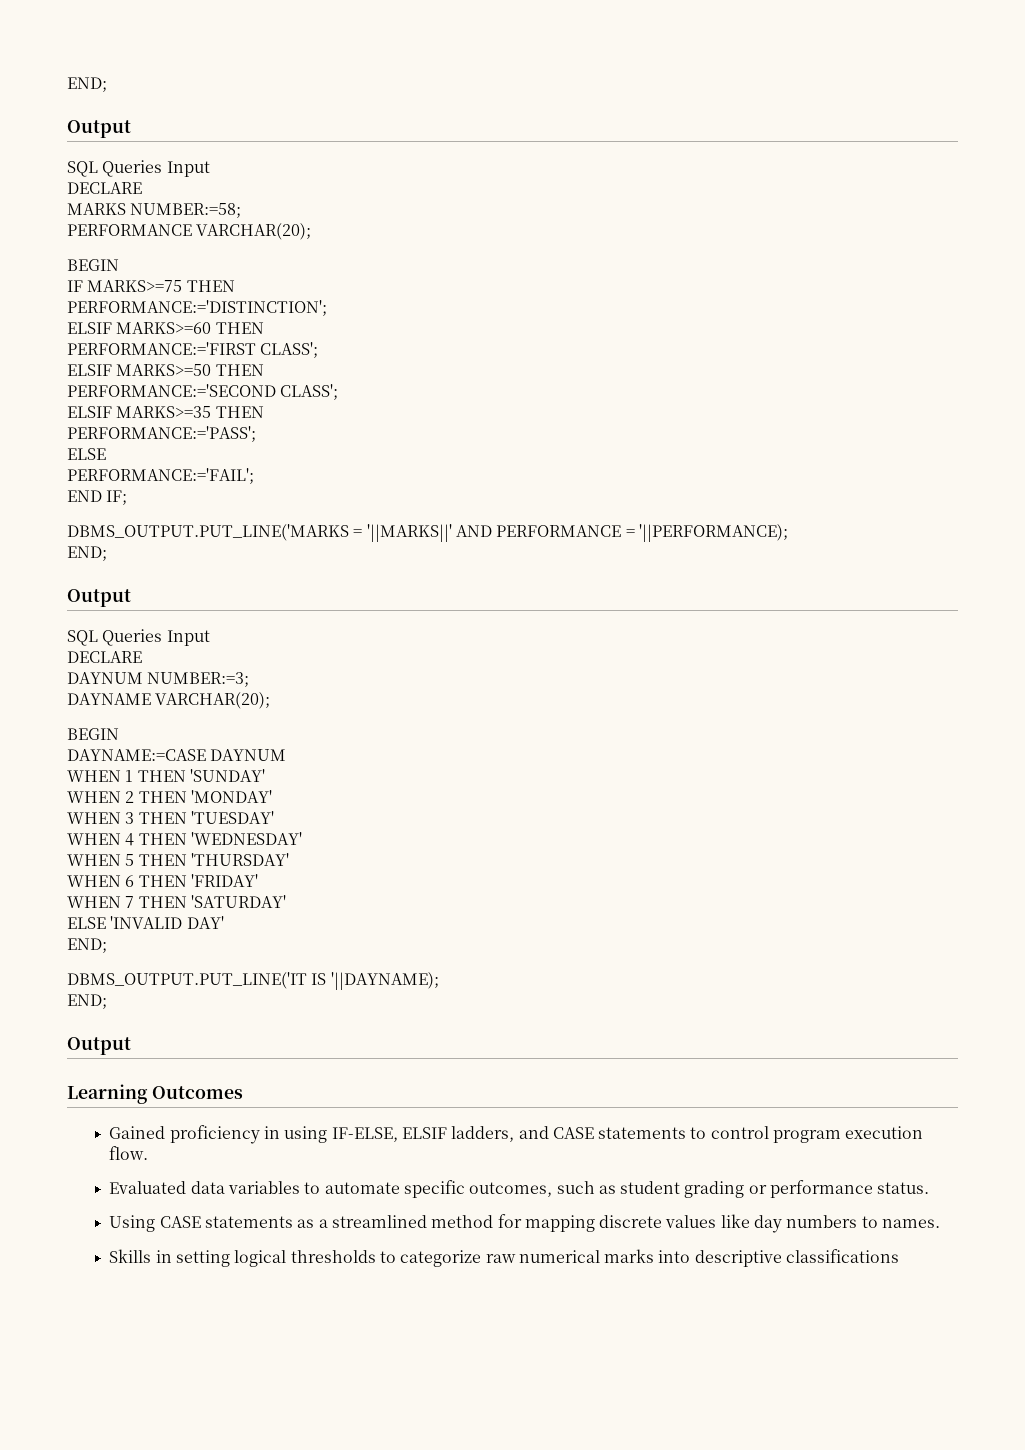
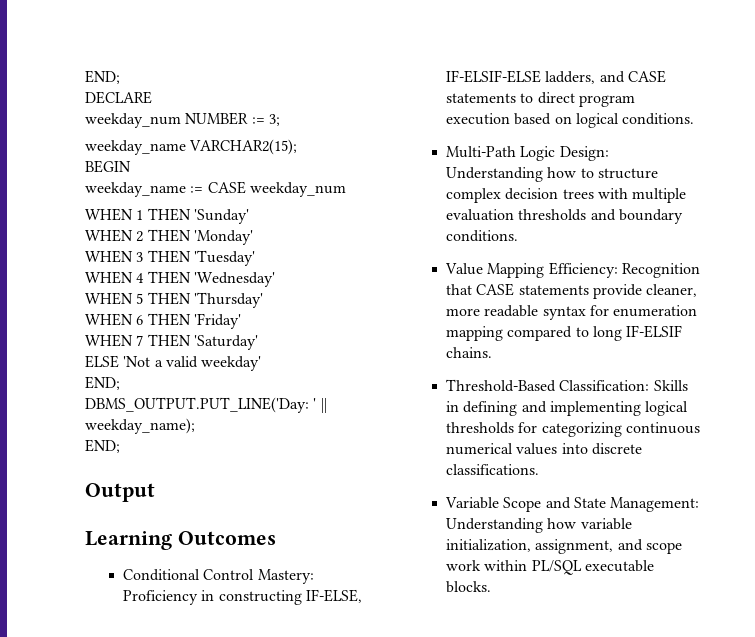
[67,77,107,92] [67,120,131,138] [67,160,210,177] [67,182,142,194] [67,203,242,218] [67,223,312,240] [67,259,119,271] [67,280,235,292] [67,300,327,316] [67,322,264,334] [67,342,319,358] [67,364,264,376] [67,384,339,400] [67,406,264,418] [67,426,256,442] [67,448,106,460] [67,468,254,484] [67,490,128,505] [67,524,788,542] [67,546,107,561] [67,589,131,607] [67,629,210,646] [67,651,142,663] [67,672,250,687] [67,692,271,709] [67,728,119,740] [67,749,287,761] END; // Output // SQL Queries Input // DECLARE // MARKS NUMBER:=58; // PERFORMANCE VARCHAR(20); // BEGIN // IF MARKS>=75 THEN // PERFORMANCE:='DISTINCTION'; // ELSIF MARKS>=60 THEN // PERFORMANCE:='FIRST CLASS'; // ELSIF MARKS>=50 THEN // PERFORMANCE:='SECOND CLASS'; // ELSIF MARKS>=35 THEN // PERFORMANCE:='PASS'; // ELSE // PERFORMANCE:='FAIL'; // END IF; // DBMS_OUTPUT.PUT_LINE('MARKS = '||MARKS||' AND PERFORMANCE = '||PERFORMANCE); // END; // Output // SQL Queries Input // DECLARE // DAYNUM NUMBER:=3; // DAYNAME VARCHAR(20); // BEGIN // DAYNAME:=CASE DAYNUM -> [85,70,120,84] [85,91,152,104] [85,112,280,128] [85,139,298,155] [85,160,131,173] [85,181,346,197] END; // DECLARE // weekday_num NUMBER := 3; // weekday_name VARCHAR2(15); // BEGIN // weekday_name := CASE weekday_num
[189,769,265,782] 'SUNDAY' -> [193,209,249,224] 'Sunday'
[190,790,272,803] 'MONDAY' -> [193,230,253,245] 'Monday'
[190,811,274,824] 'TUESDAY' -> [193,250,255,266] 'Tuesday'
[190,832,302,845] 'WEDNESDAY' -> [193,272,275,287] 'Wednesday'
[190,853,289,866] 'THURSDAY' -> [193,292,263,308] 'Thursday'
[190,874,258,887] 'FRIDAY' -> [193,313,241,329] 'Friday'
[190,895,286,908] [67,916,224,929] [67,938,107,953] [67,972,439,990] [67,994,107,1009] [67,1037,131,1055] [67,1084,243,1104] [109,1125,447,1144] 'SATURDAY' // ELSE 'INVALID DAY' // END; // DBMS_OUTPUT.PUT_LINE('IT IS '||DAYNAME); // END; // Output // Learning Outcomes // Gained proficiency in using IF-ELSE, ELSIF -> [193,335,258,350] [85,355,262,371] [85,376,120,390] [85,397,327,413] [85,418,195,434] [85,439,120,453] [85,483,155,502] [85,531,276,550] [123,569,314,584] [123,589,362,605] [446,70,542,83] 'Saturday' // ELSE 'Not a valid weekday' // END; // DBMS_OUTPUT.PUT_LINE('Day: ' || weekday_name); // END; // Output // Learning Outcomes // Conditional Control Mastery: Proficiency in constructing IF-ELSE, IF-ELSIF-ELSE
[710,1126,769,1139] control -> [537,92,575,104] direct
[109,1146,149,1160] [109,1180,930,1198] [109,1214,941,1233] [109,1249,900,1267] flow. // Evaluated data variables to automate specific outcomes, such as student grading or performance status. // Using CASE statements as a streamlined method for mapping discrete values like day numbers to names. // Skills in setting logical thresholds to categorize raw numerical marks into descriptive classifications -> [514,113,695,128] [446,146,609,161] [446,167,658,182] [446,188,687,203] [446,209,683,224] [446,230,519,242] [445,262,700,278] [446,283,698,299] [446,305,698,320] [446,325,683,341] [446,347,493,358] [446,379,688,392] [446,401,689,416] [446,422,700,437] [446,443,642,455] [446,464,540,475] [445,497,700,512] [446,518,632,533] [446,539,682,554] [446,560,654,575] [446,581,492,593] based on logical conditions. // Multi-Path Logic Design: Understanding how to structure complex decision trees with multiple evaluation thresholds and boundary conditions. // Value Mapping Efficiency: Recognition that CASE statements provide cleaner, more readable syntax for enumeration mapping compared to long IF-ELSIF chains. // Threshold-Based Classification: Skills in defining and implementing logical thresholds for categorizing continuous numerical values into discrete classifications. // Variable Scope and State Management: Understanding how variable initialization, assignment, and scope work within PL/SQL executable blocks.

